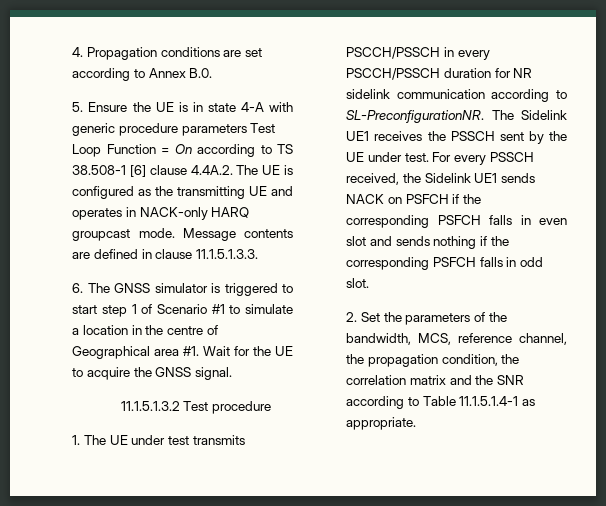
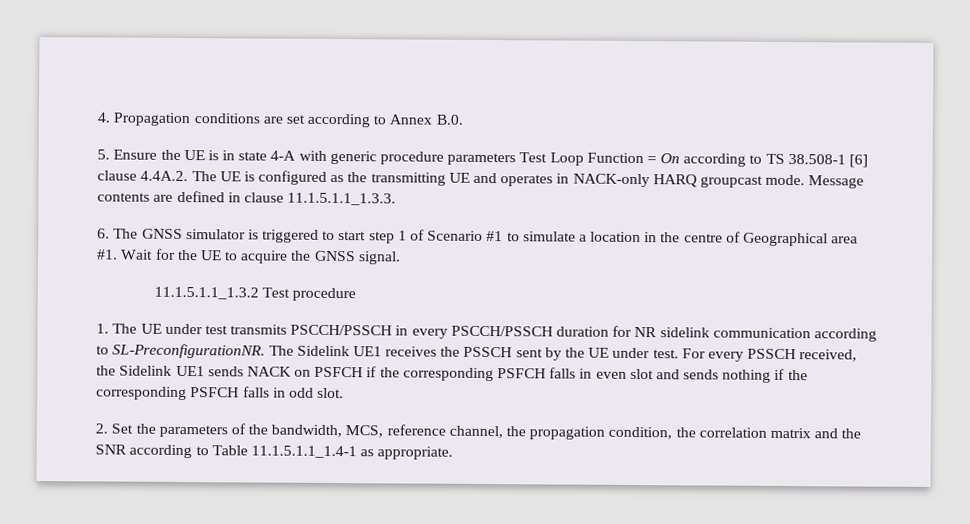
[195,249,258,259] 11.1.5.1.3.3. -> [287,192,397,206] 11.1.5.1.1_1.3.3.
[120,401,180,411] 11.1.5.1.3.2 -> [153,286,259,300] 11.1.5.1.1_1.3.2
[459,396,519,406] 11.1.5.1.4-1 -> [250,445,357,459] 11.1.5.1.1_1.4-1

